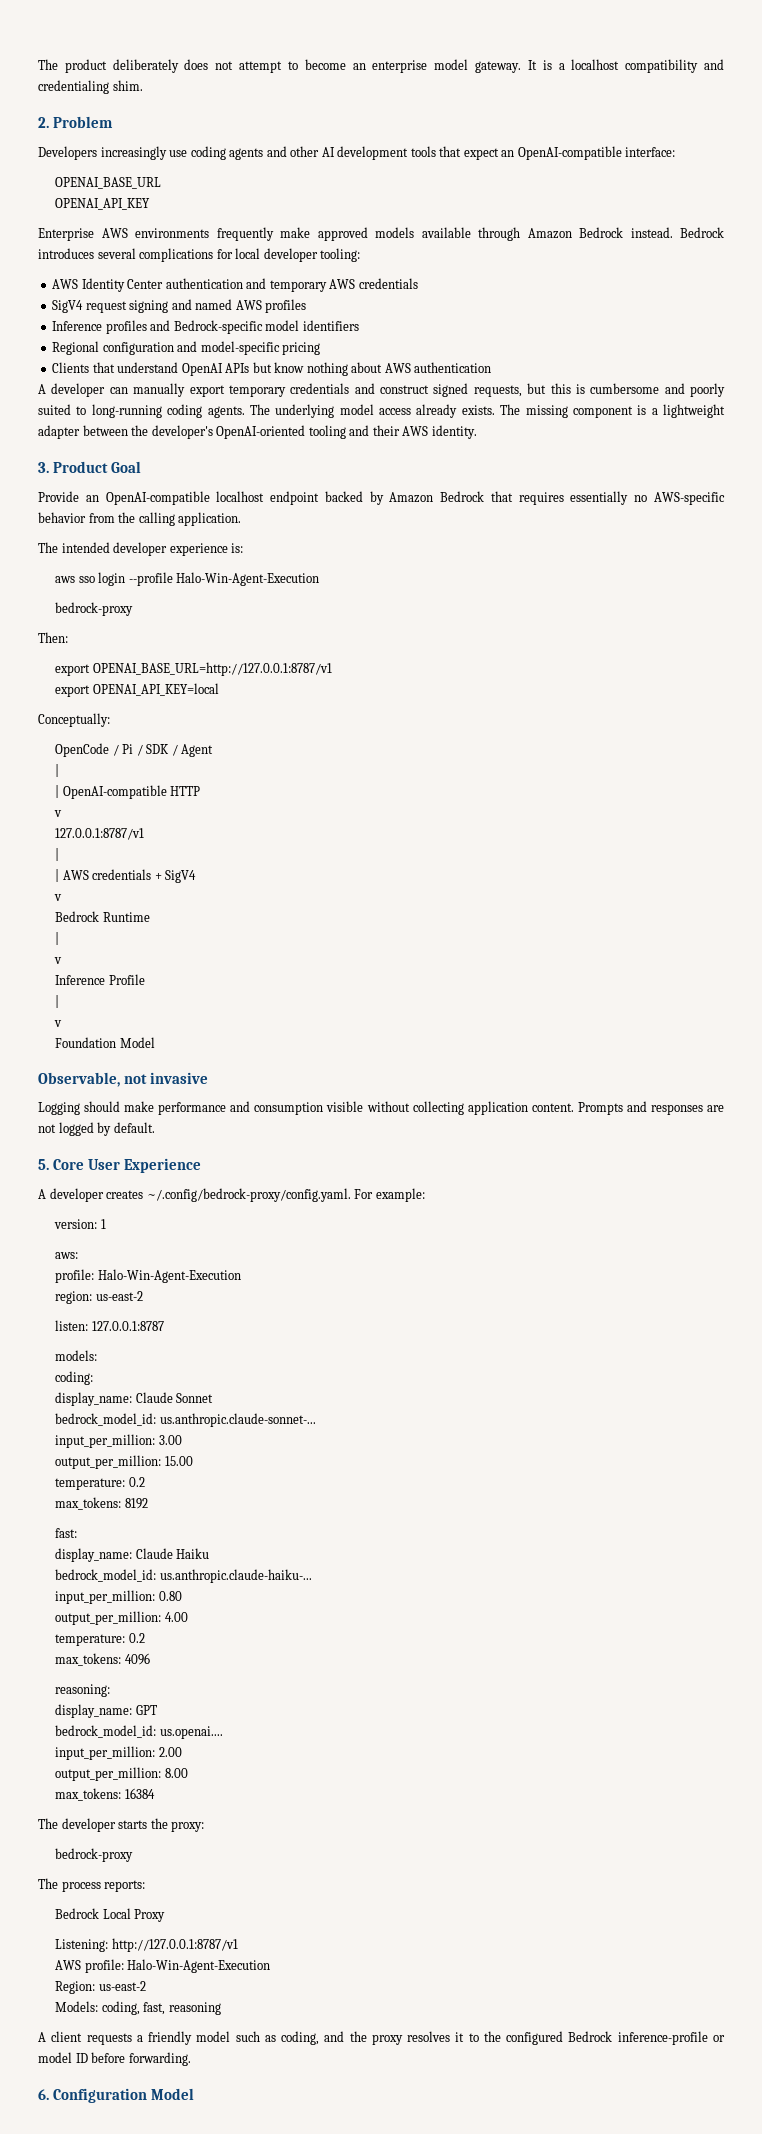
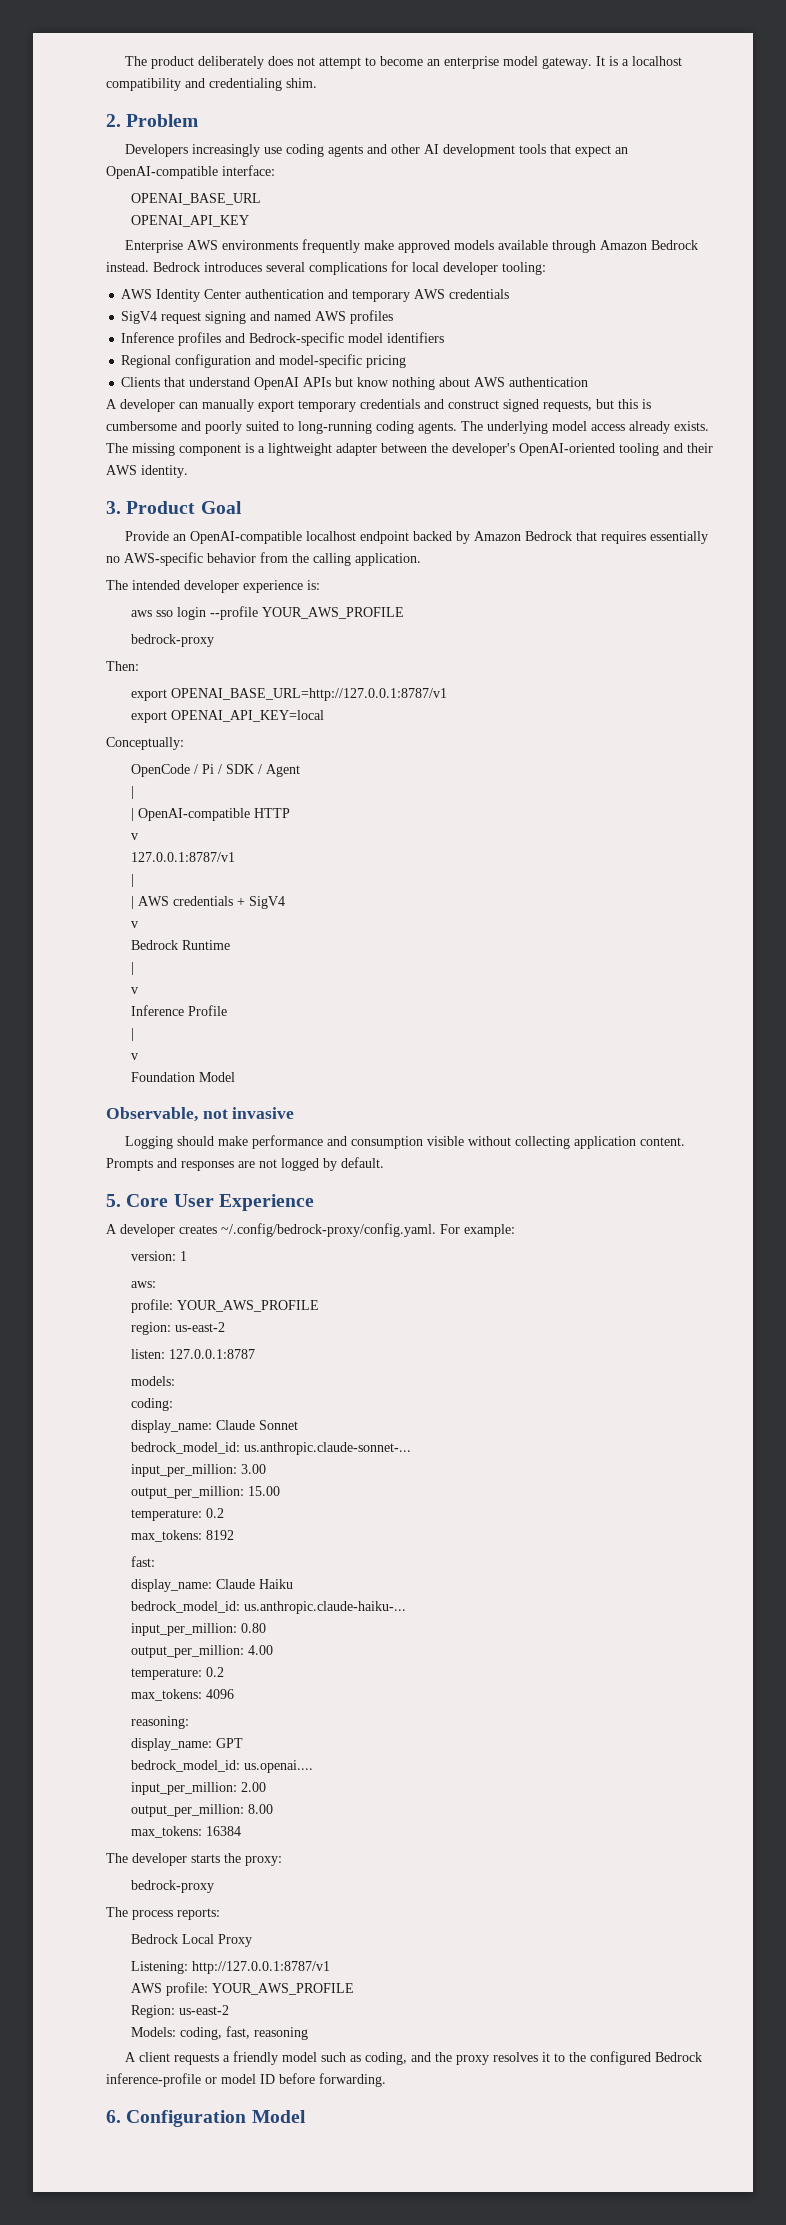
[176,572,320,586] Halo-Win-Agent-Execution -> [261,607,404,619] YOUR_AWS_PROFILE
[97,1269,241,1283] Halo-Win-Agent-Execution -> [176,1300,319,1312] YOUR_AWS_PROFILE
[127,1959,271,1973] Halo-Win-Agent-Execution -> [211,1983,354,1995] YOUR_AWS_PROFILE

